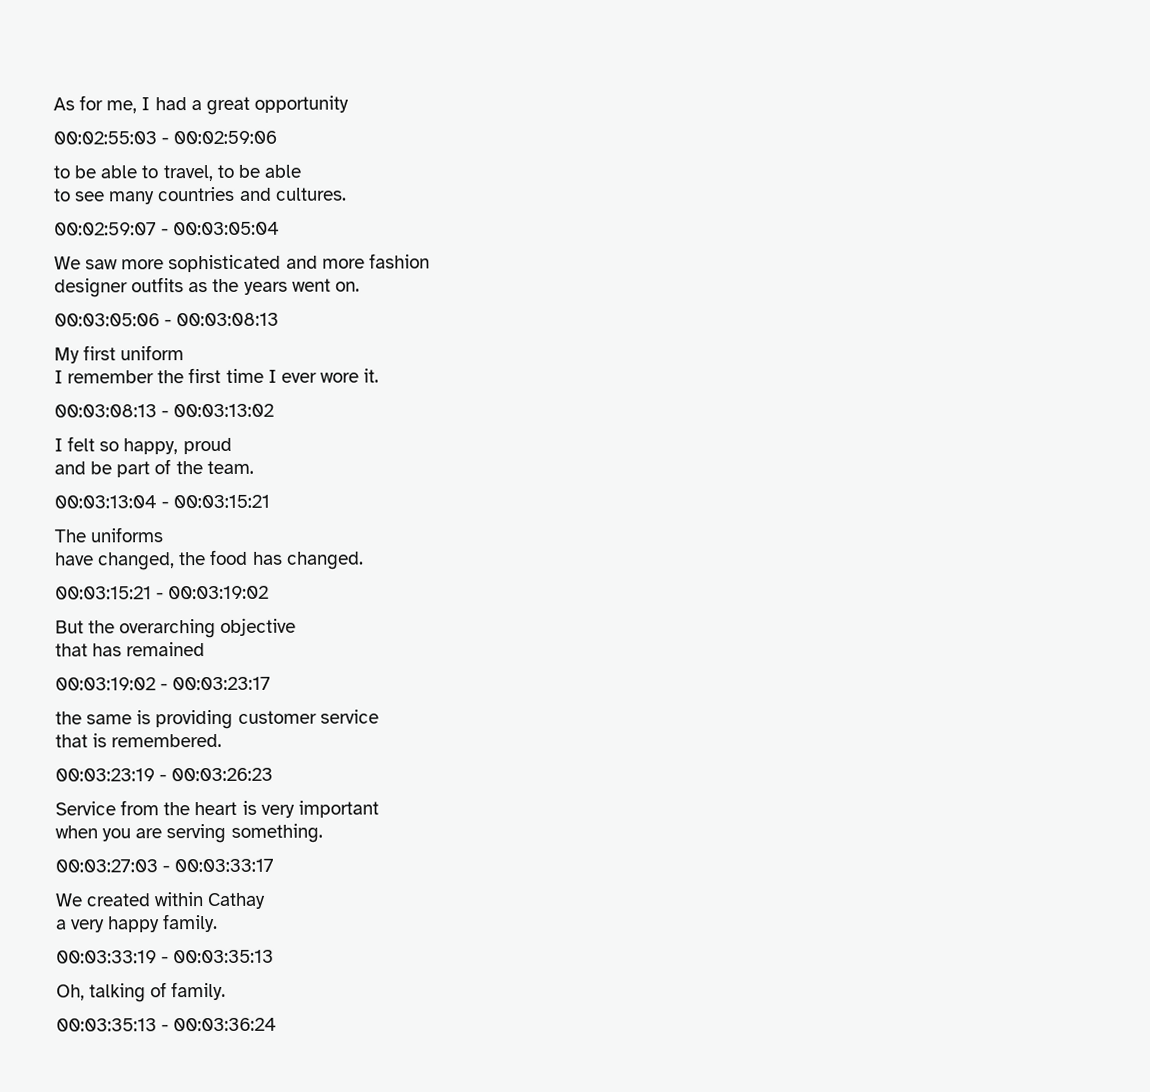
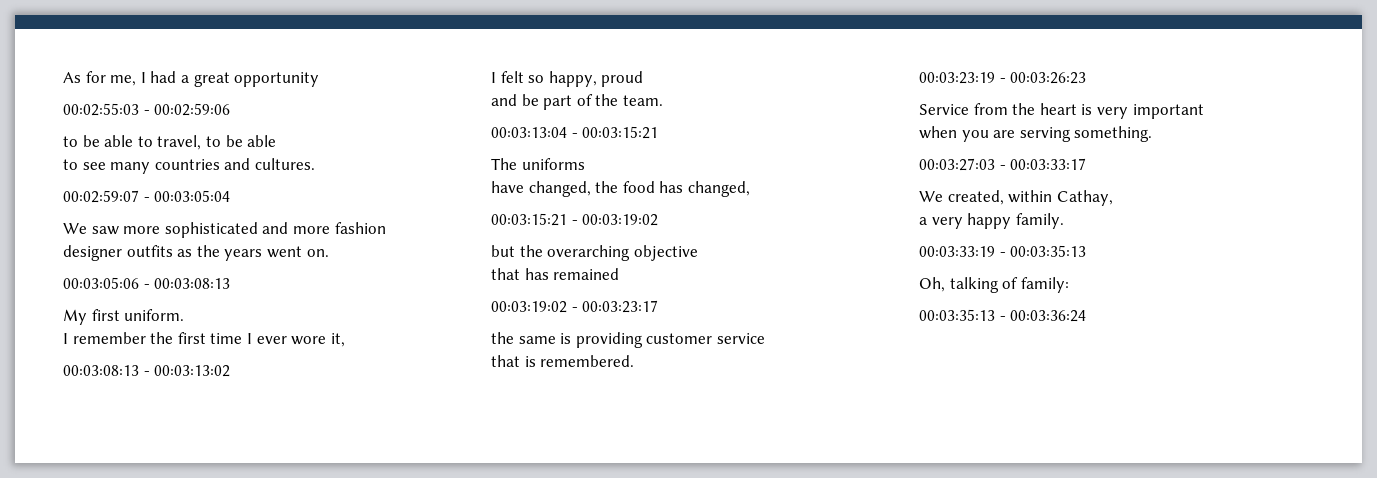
[120,345,185,361] uniform -> [124,309,185,321] uniform.
[363,368,380,383] it. -> [330,333,345,347] it,
[286,551,364,570] changed. -> [687,181,750,197] changed,
[55,620,84,634] But -> [491,245,515,257] but
[86,892,267,910] created within Cathay -> [947,190,1113,206] created, within Cathay,
[171,981,227,1001] family. -> [1020,277,1069,293] family:

